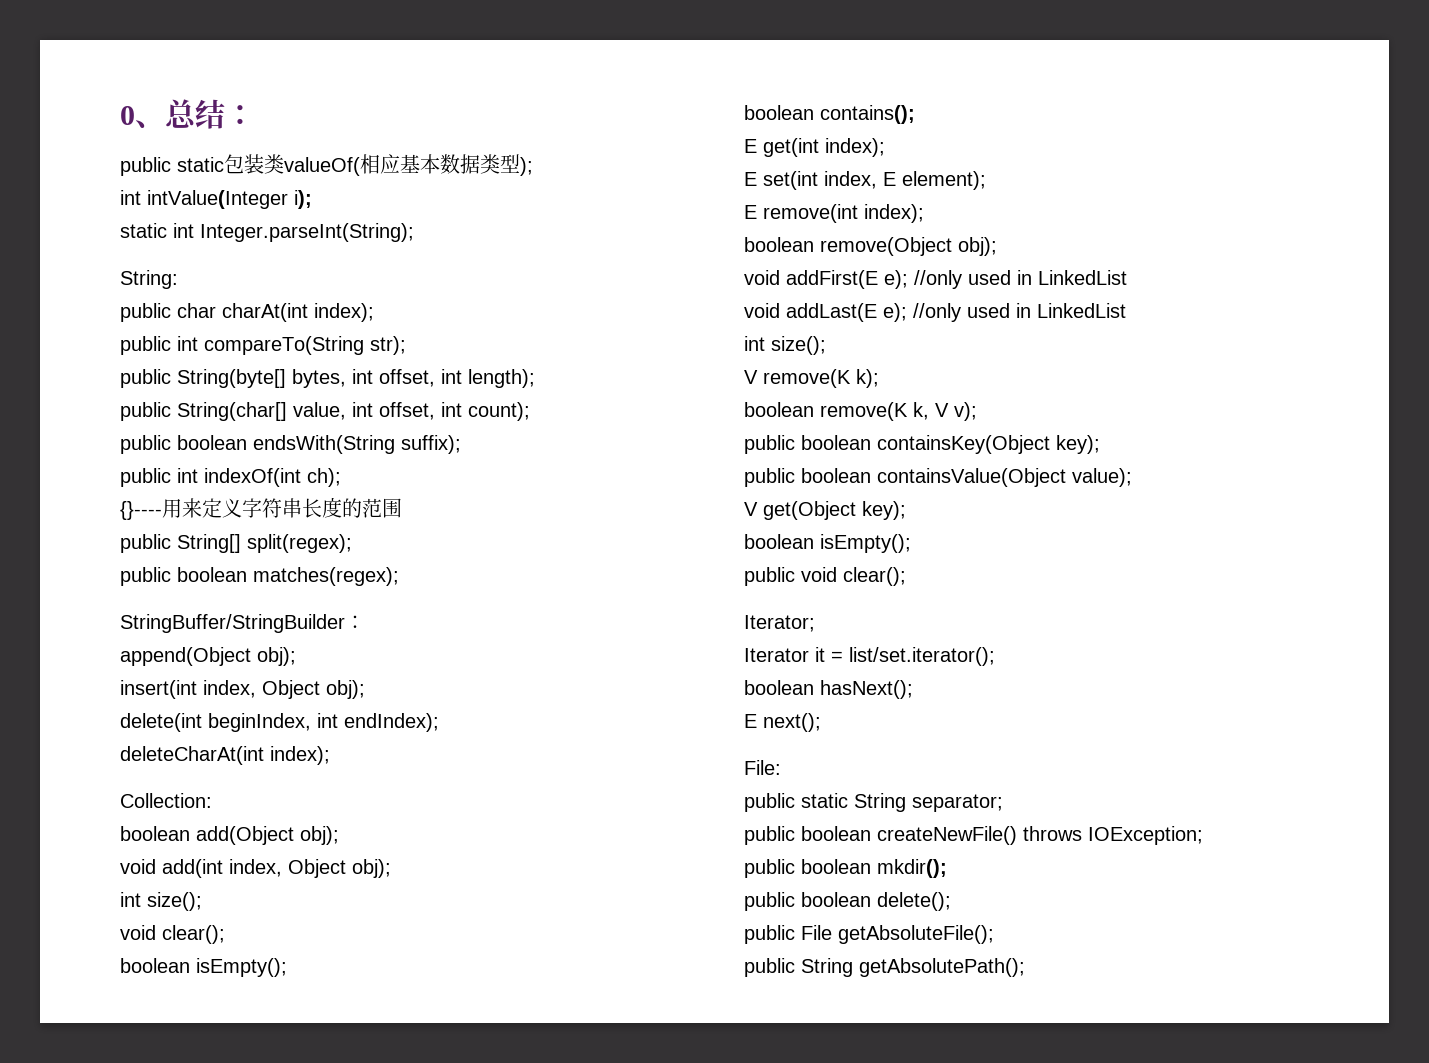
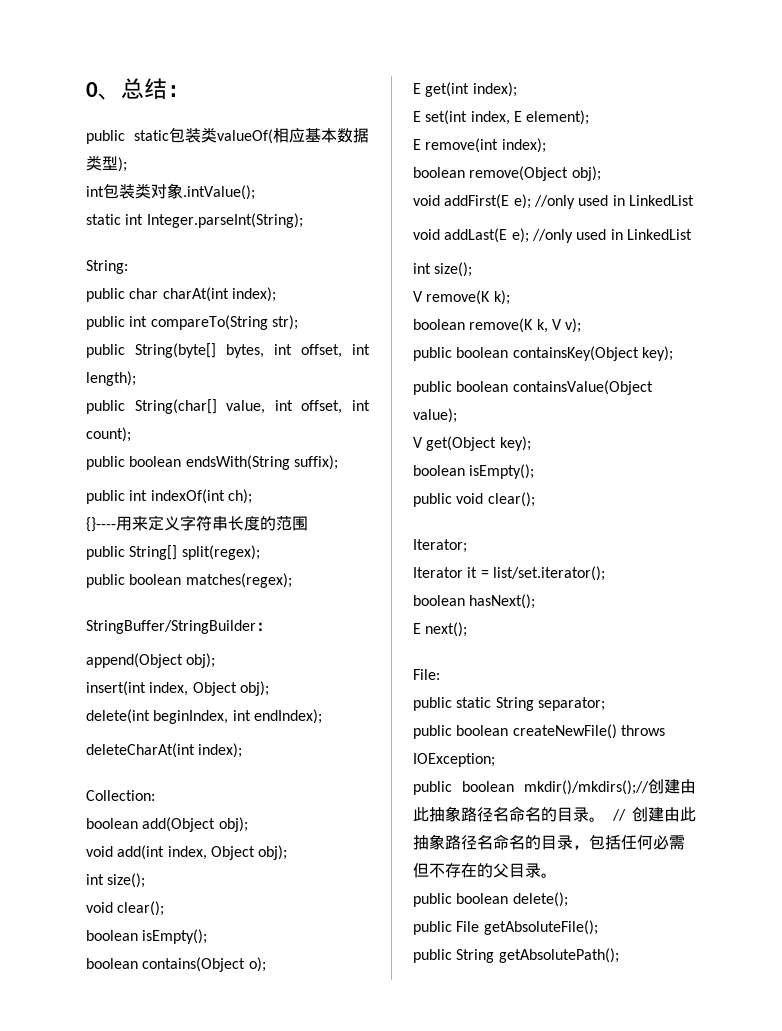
[147,190,312,209] intValue(Integer i); -> [103,183,255,200] 包装类对象.intValue();
[820,105,915,124] contains(); -> [142,957,266,972] contains(Object o);
[877,859,947,878] mkdir(); -> [524,779,696,795] [413,806,696,822] [413,834,685,850] [413,863,557,878] mkdir()/mkdirs();//创建由此抽象路径名命名的目录。 // 创建由此抽象路径名命名的目录，包括任何必需但不存在的父目录。

